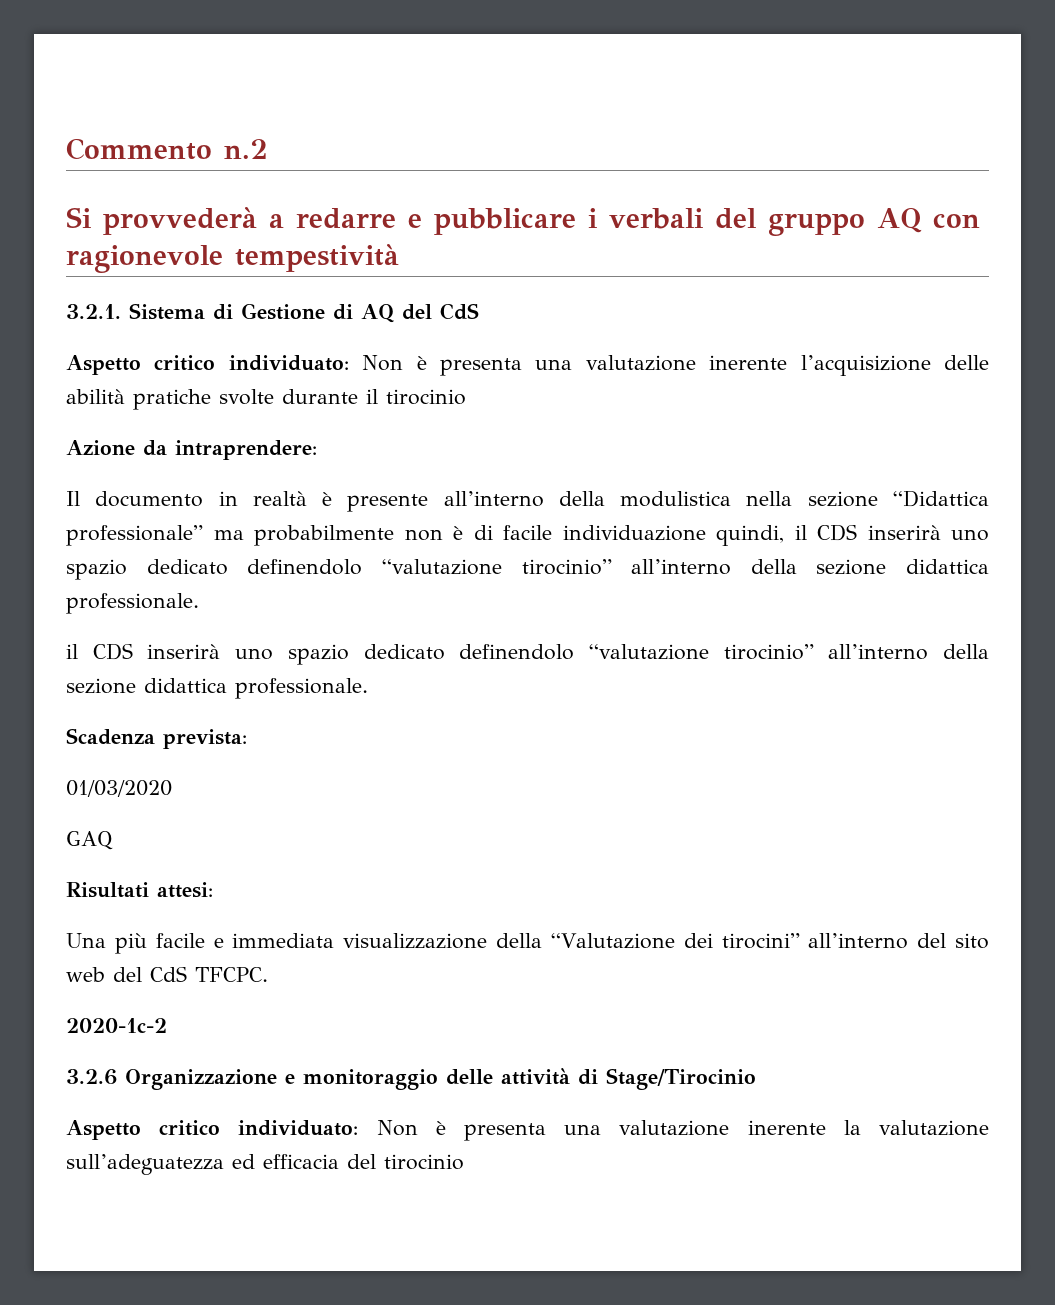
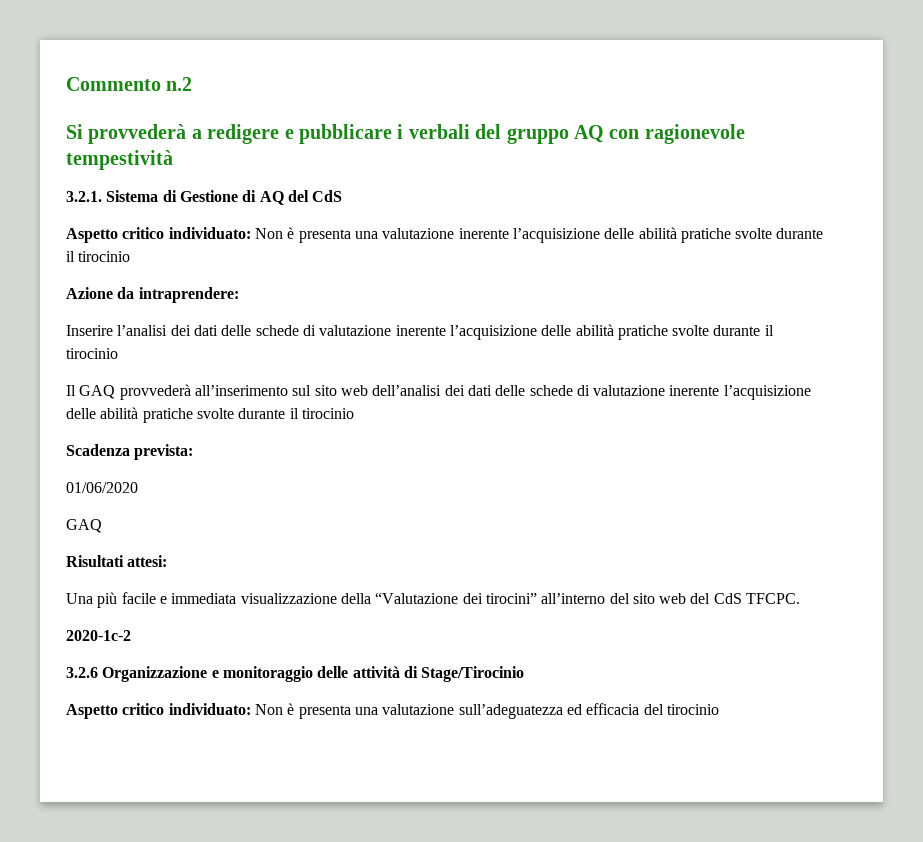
[295,208,396,229] redarre -> [207,124,280,144] redigere
[66,490,989,512] [66,524,989,546] [66,559,989,580] [66,593,199,614] [66,643,990,665] [66,678,368,699] Il documento in realtà è presente all’interno della modulistica nella sezione “Didattica professionale” ma probabilmente non è di facile individuazione quindi, il CDS inserirà uno spazio dedicato definendolo “valutazione tirocinio” all’interno della sezione didattica professionale. // il CDS inserirà uno spazio dedicato definendolo “valutazione tirocinio” all’interno della sezione didattica professionale. -> [66,324,774,340] [66,348,118,359] [66,384,811,400] [66,407,354,423] Inserire l’analisi dei dati delle schede di valutazione inerente l’acquisizione delle abilità pratiche svolte durante il tirocinio // Il GAQ provvederà all’inserimento sul sito web dell’analisi dei dati delle schede di valutazione inerente l’acquisizione delle abilità pratiche svolte durante il tirocinio
[66,780,172,797] 01/03/2020 -> [66,482,138,493] 01/06/2020
[747,1120,990,1136] inerente la valutazione -> (455, 709) none

